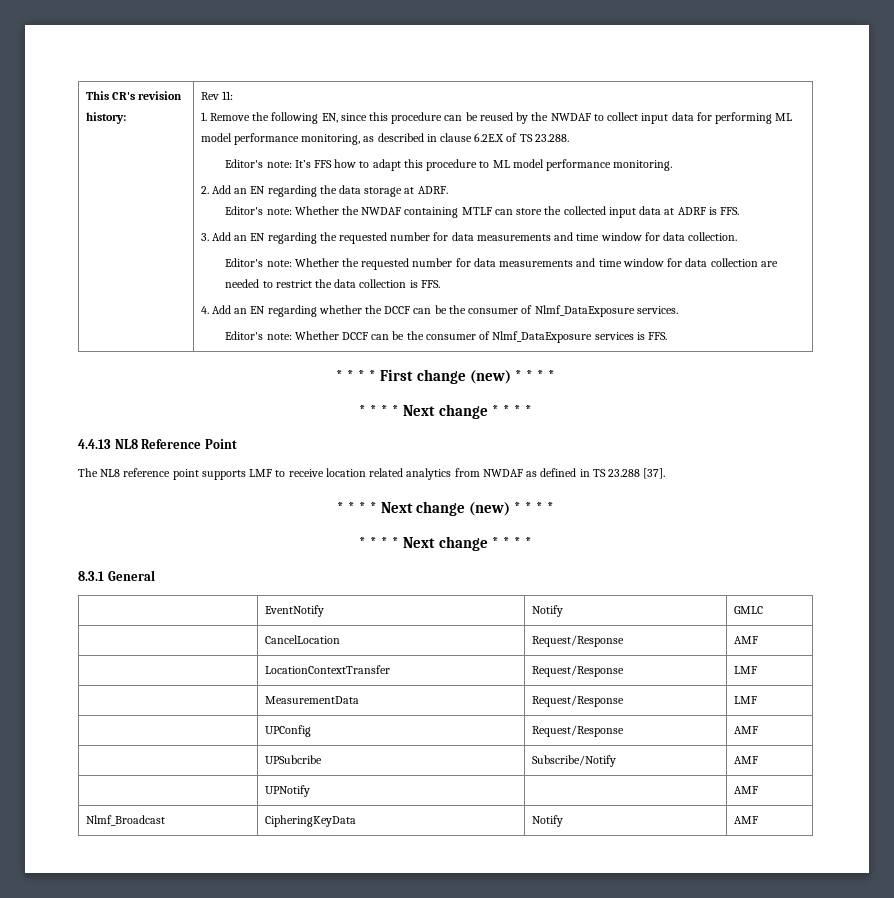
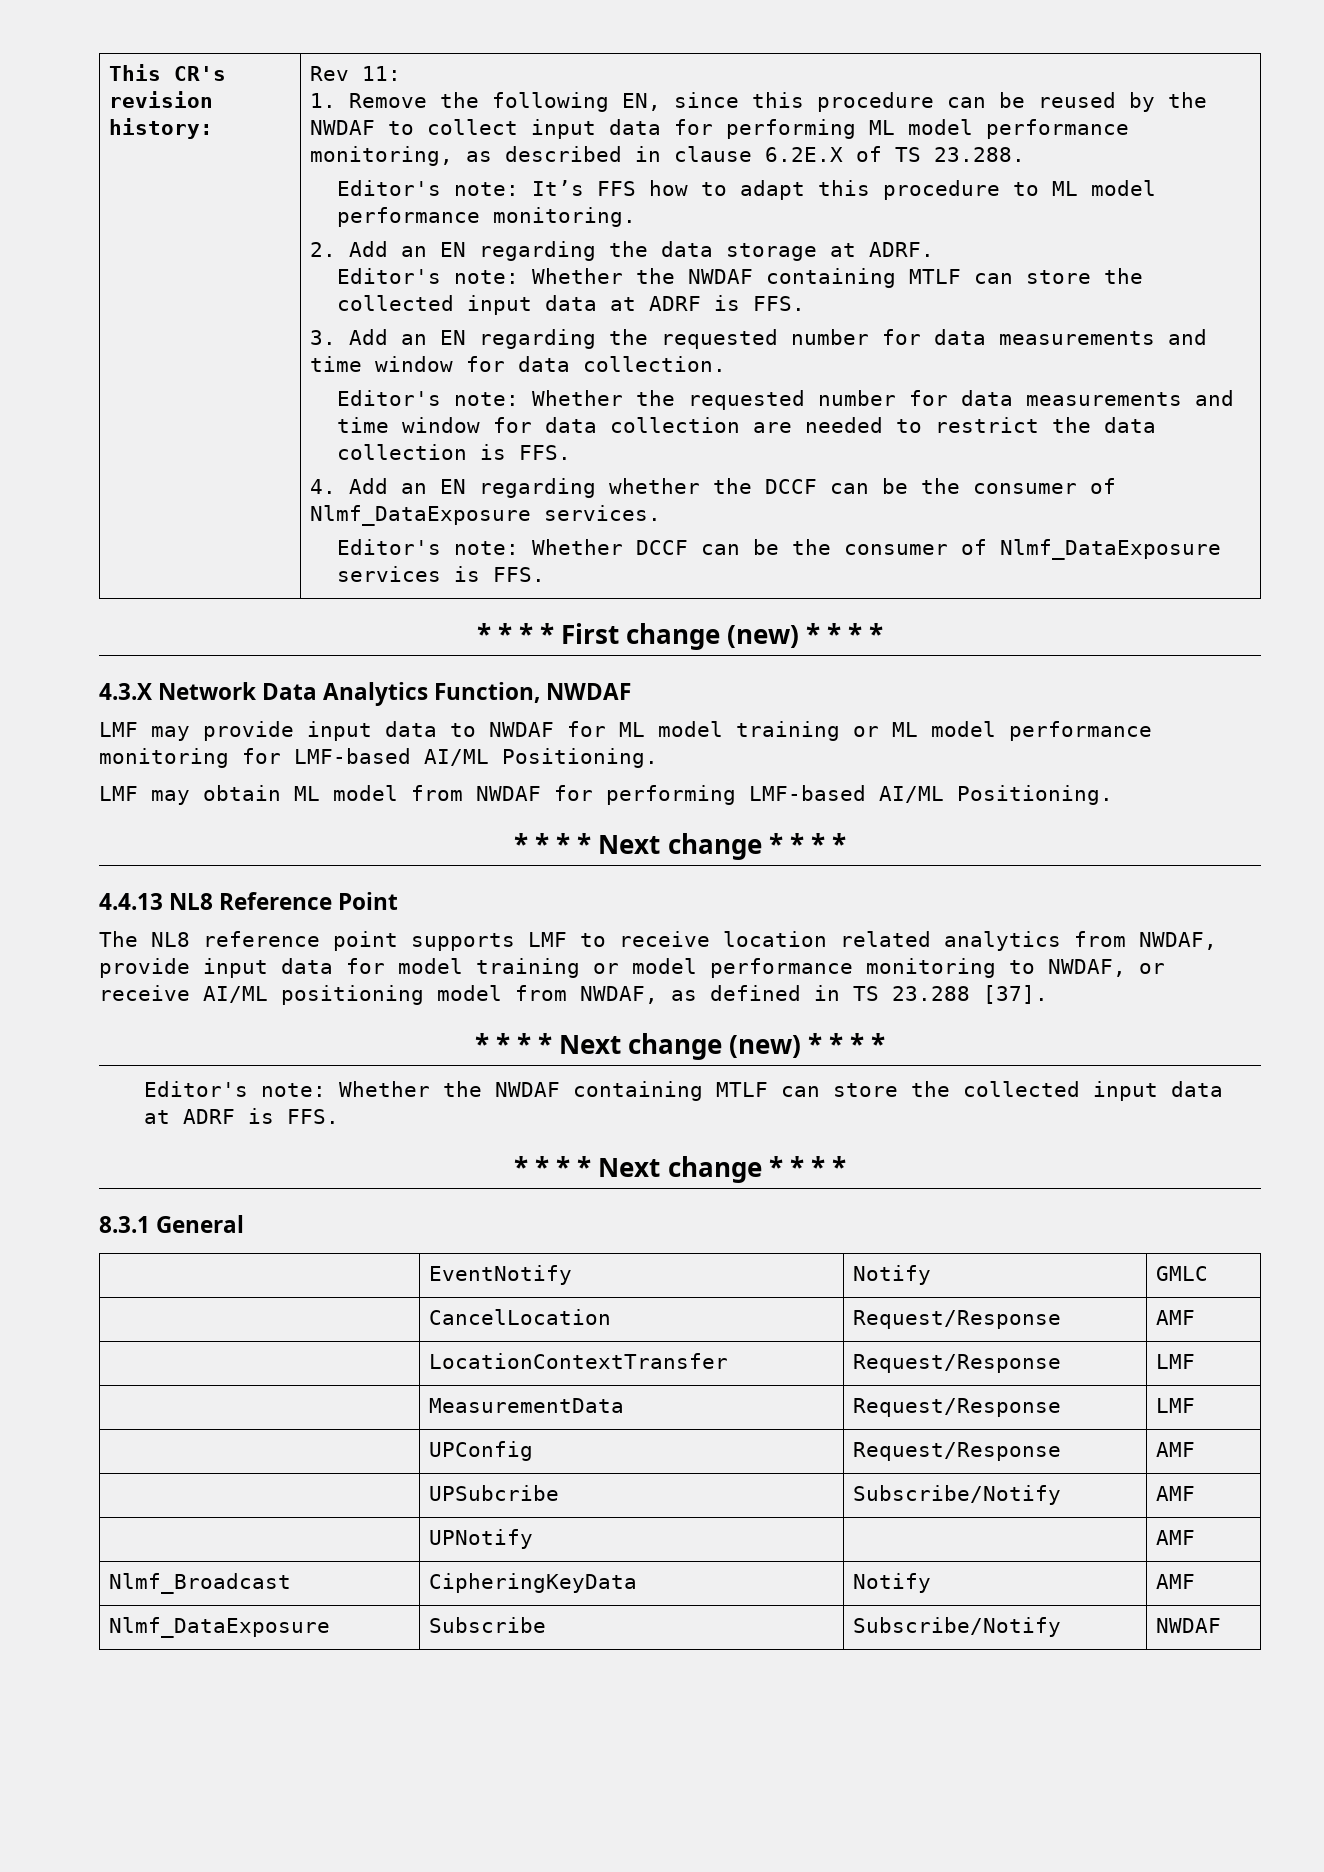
(555, 375) none -> [99,682,632,706] [99,721,1152,741] [99,748,658,768] [99,785,1113,805] // 4.3.X Network Data Analytics Function, NWDAF // LMF may provide input data to NWDAF for ML model training or ML model performance monitoring for LMF-based AI/ML Positioning. // LMF may obtain ML model from NWDAF for performing LMF-based AI/ML Positioning.
[482,469,523,477] NWDAF -> [1139,932,1217,950] [99,958,1165,978] [99,985,658,1005] NWDAF, provide input data for model training or model performance monitoring to NWDAF, or receive AI/ML positioning model from NWDAF,
(555, 507) none -> [144,1081,1224,1101] [144,1108,340,1124] // Editor's note: Whether the NWDAF containing MTLF can store the collected input data at ADRF is FFS.
(758, 820) none -> [108,1617,330,1638] [428,1617,546,1633] [852,1617,1061,1637] [1155,1618,1221,1633] // Nlmf_DataExposure | Subscribe | Subscribe/Notify | NWDAF

